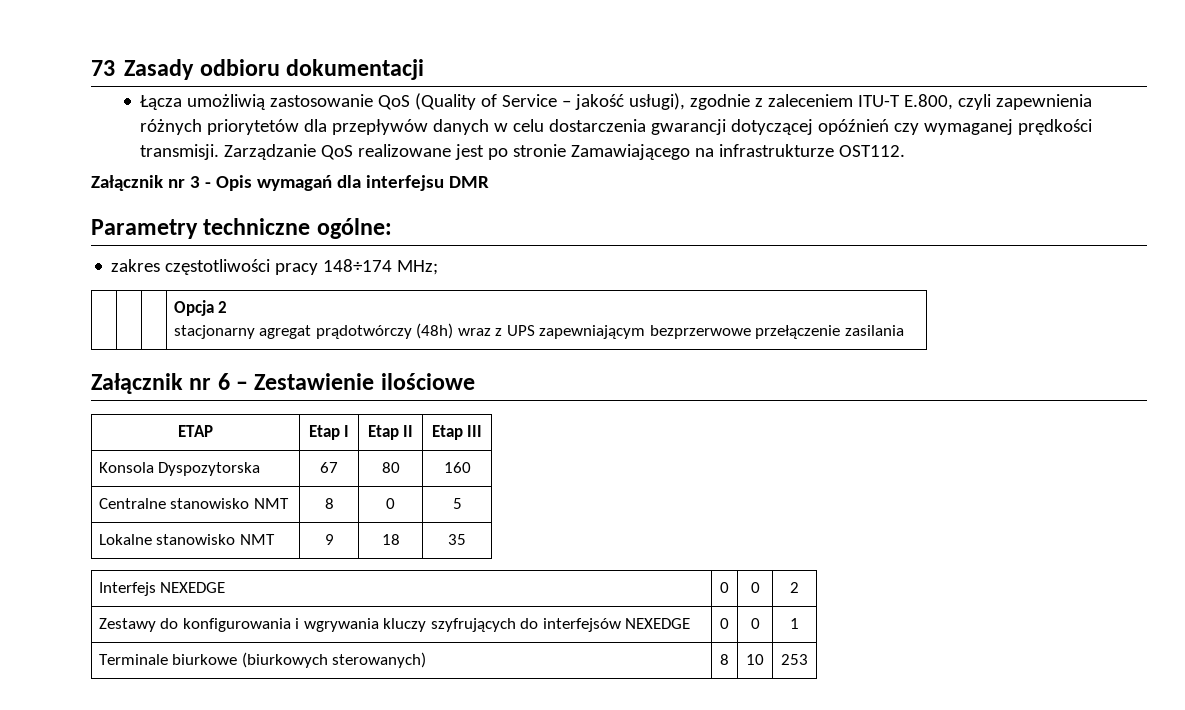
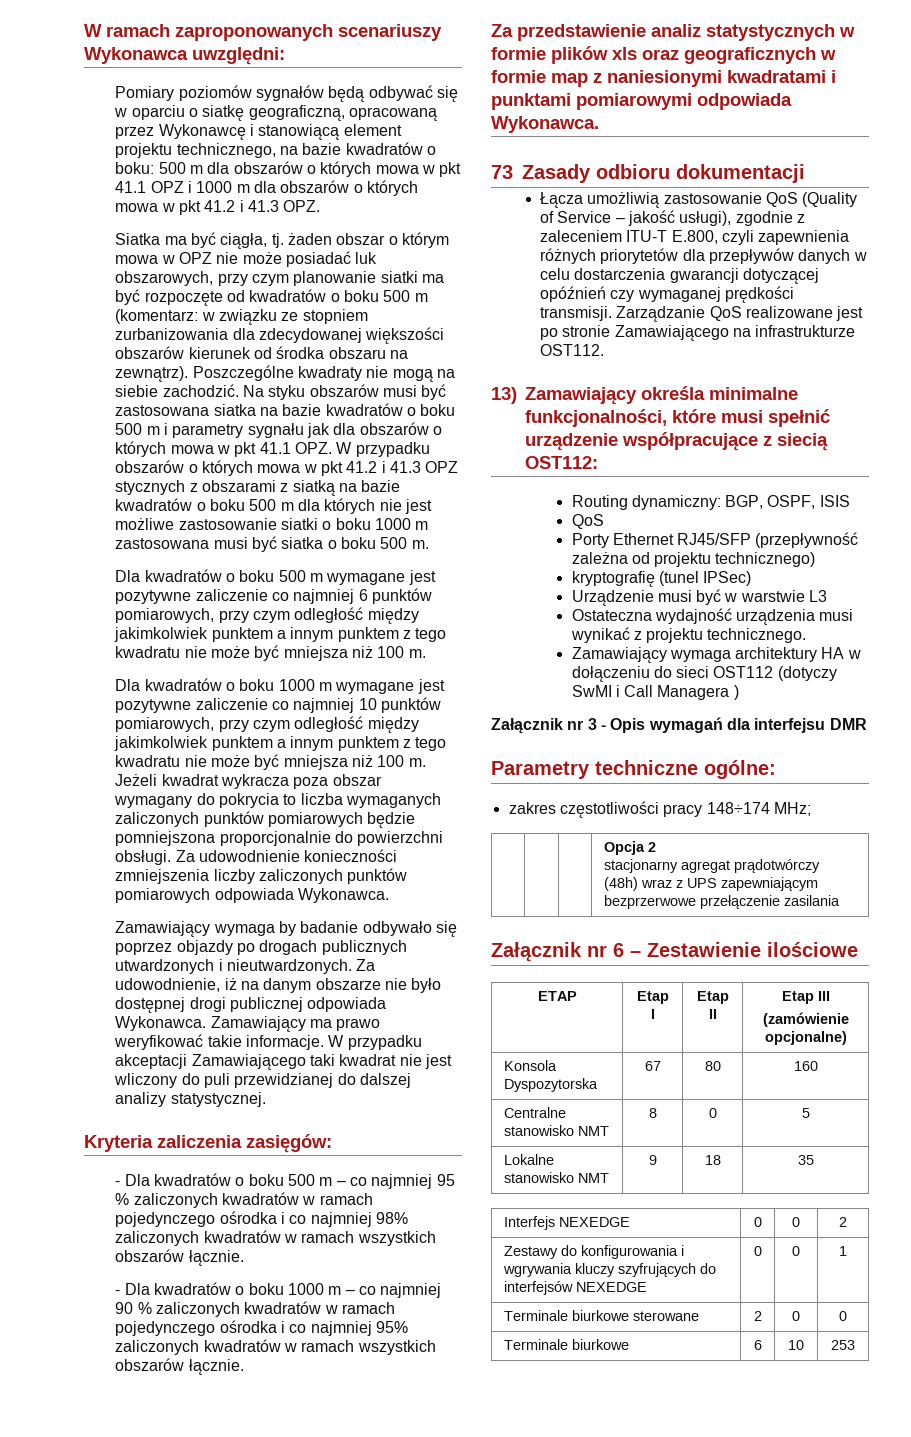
(91, 68) none -> [84,24,442,41] [84,47,285,65] [115,85,459,102] [114,105,438,121] [115,124,402,140] [115,142,437,158] [115,161,462,177] [115,180,419,196] [115,200,321,215] [115,232,450,249] [115,251,378,267] [115,271,445,286] [115,289,428,306] [115,309,368,325] [115,327,445,344] [115,346,409,359] [115,365,456,382] [115,384,447,400] [115,403,456,416] [115,422,443,438] [115,441,430,457] [115,460,459,476] [115,480,401,496] [115,498,433,514] [115,518,429,530] [115,536,429,552] [115,569,436,585] [115,588,433,604] [115,607,419,624] [114,627,447,642] [115,645,426,661] [115,678,445,694] [115,697,442,713] [115,716,419,733] [114,736,447,751] [115,754,426,770] [115,774,382,789] [114,793,442,808] [115,811,416,828] [115,831,444,846] [115,849,398,865] [115,868,408,884] [115,888,390,903] [115,921,458,937] [115,940,407,955] [115,959,376,974] [115,978,442,993] [115,997,387,1013] [115,1016,381,1032] [114,1034,422,1050] [115,1054,453,1070] [114,1073,412,1088] [115,1092,266,1107] [84,1134,332,1153] [115,1173,455,1189] [115,1192,373,1208] [115,1211,409,1227] [115,1230,436,1246] [115,1249,244,1266] [115,1282,442,1298] [115,1301,396,1317] [115,1320,409,1336] [115,1339,436,1355] [115,1358,244,1375] [491,24,855,41] [491,46,836,64] [491,70,836,87] [491,93,792,110] [491,116,599,133] W ramach zaproponowanych scenariuszy Wykonawca uwzględni: // Pomiary poziomów sygnałów będą odbywać się w oparciu o siatkę geograficzną, opracowaną przez Wykonawcę i stanowiącą element projektu technicznego, na bazie kwadratów o boku: 500 m dla obszarów o których mowa w pkt 41.1 OPZ i 1000 m dla obszarów o których mowa w pkt 41.2 i 41.3 OPZ. // Siatka ma być ciągła, tj. żaden obszar o którym mowa w OPZ nie może posiadać luk obszarowych, przy czym planowanie siatki ma być rozpoczęte od kwadratów o boku 500 m (komentarz: w związku ze stopniem zurbanizowania dla zdecydowanej większości obszarów kierunek od środka obszaru na zewnątrz). Poszczególne kwadraty nie mogą na siebie zachodzić. Na styku obszarów musi być zastosowana siatka na bazie kwadratów o boku 500 m i parametry sygnału jak dla obszarów o których mowa w pkt 41.1 OPZ. W przypadku obszarów o których mowa w pkt 41.2 i 41.3 OPZ stycznych z obszarami z siatką na bazie kwadratów o boku 500 m dla których nie jest możliwe zastosowanie siatki o boku 1000 m zastosowana musi być siatka o boku 500 m. // Dla kwadratów o boku 500 m wymagane jest pozytywne zaliczenie co najmniej 6 punktów pomiarowych, przy czym odległość między jakimkolwiek punktem a innym punktem z tego kwadratu nie może być mniejsza niż 100 m. // Dla kwadratów o boku 1000 m wymagane jest pozytywne zaliczenie co najmniej 10 punktów pomiarowych, przy czym odległość między jakimkolwiek punktem a innym punktem z tego kwadratu nie może być mniejsza niż 100 m. Jeżeli kwadrat wykracza poza obszar wymagany do pokrycia to liczba wymaganych zaliczonych punktów pomiarowych będzie pomniejszona proporcjonalnie do powierzchni obsługi. Za udowodnienie konieczności zmniejszenia liczby zaliczonych punktów pomiarowych odpowiada Wykonawca. // Zamawiający wymaga by badanie odbywało się poprzez objazdy po drogach publicznych utwardzonych i nieutwardzonych. Za udowodnienie, iż na danym obszarze nie było dostępnej drogi publicznej odpowiada Wykonawca. Zamawiający ma prawo weryfikować takie informacje. W przypadku akceptacji Zamawiającego taki kwadrat nie jest wliczony do puli przewidzianej do dalszej analizy statystycznej. // Kryteria zaliczenia zasięgów: // - Dla kwadratów o boku 500 m – co najmniej 95 % zaliczonych kwadratów w ramach pojedynczego ośrodka i co najmniej 98% zaliczonych kwadratów w ramach wszystkich obszarów łącznie. // - Dla kwadratów o boku 1000 m – co najmniej 90 % zaliczonych kwadratów w ramach pojedynczego ośrodka i co najmniej 95% zaliczonych kwadratów w ramach wszystkich obszarów łącznie. // Za przedstawienie analiz statystycznych w formie plików xls oraz geograficznych w formie map z naniesionymi kwadratami i punktami pomiarowymi odpowiada Wykonawca. //
(906, 151) none -> [491,386,798,405] [525,409,830,427] [525,432,828,451] [525,456,598,469] [571,495,850,510] [571,514,604,529] [571,532,859,548] [571,552,816,567] [571,571,752,587] [571,589,828,606] [571,608,854,625] [570,627,807,643] [571,647,861,663] [571,666,837,682] [571,685,739,700] // 13) Zamawiający określa minimalne funkcjonalności, które musi spełnić urządzenie współpracujące z siecią OST112: // Routing dynamiczny: BGP, OSPF, ISIS // QoS // Porty Ethernet RJ45/SFP (przepływność zależna od projektu technicznego) // kryptografię (tunel IPSec) // Urządzenie musi być w warstwie L3 // Ostateczna wydajność urządzenia musi wynikać z projektu technicznego. // Zamawiający wymaga architektury HA w dołączeniu do sieci OST112 (dotyczy SwMI i Call Managera )
(483, 431) none -> [762,1012,849,1027] [764,1031,847,1045] // (zamówienie opcjonalne)
[241,652,427,668] [720,654,729,665] (biurkowych sterowanych) | 8 -> [632,1311,699,1321] [753,1311,762,1321] [792,1311,800,1321] [839,1311,847,1321] [503,1339,629,1350] [753,1340,762,1350] sterowane | 2 | 0 | 0 // Terminale biurkowe | 6

